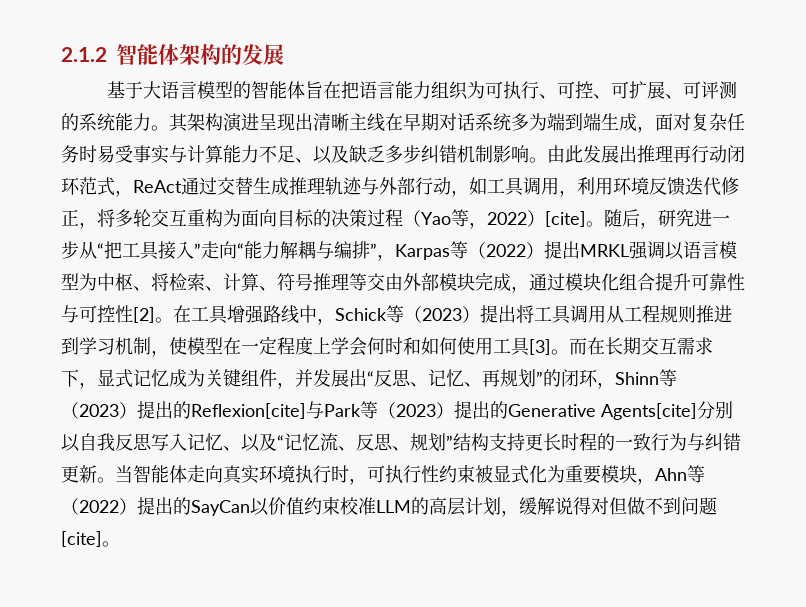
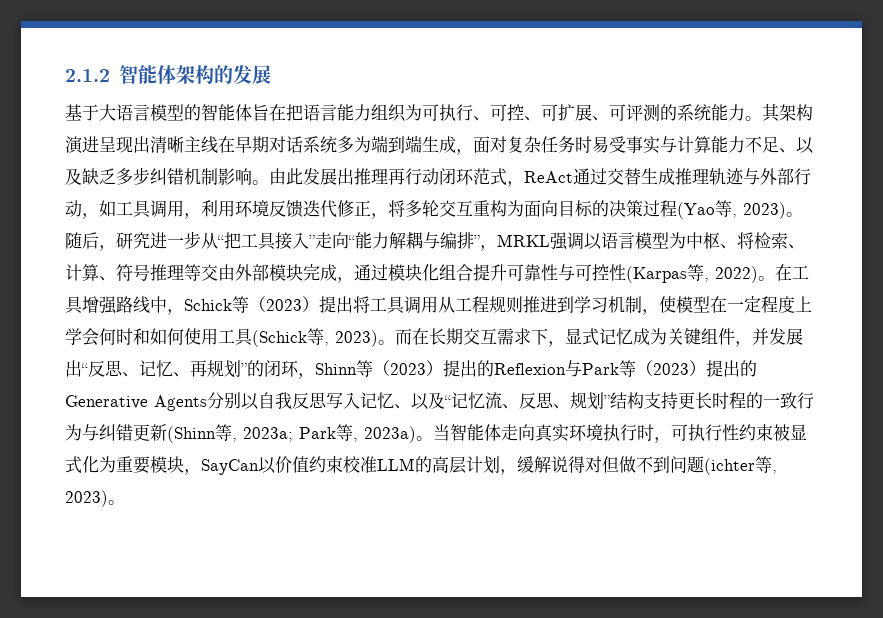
[403,209,586,229] （Yao等，2022）[cite] -> [677,200,786,219] (Yao等, 2023)
[395,241,580,260] Karpas等（2022）提出 -> (497, 248) none
[133,307,155,323] [2] -> [626,264,758,283] (Karpas等, 2022)
[529,339,551,355] [3] -> [252,328,378,347] (Schick等, 2023)
[191,403,306,419] Reflexion[cite] -> [494,363,566,375] Reflexion
[601,403,697,420] Agents[cite] -> [154,395,207,411] Agents
(97, 474) none -> [167,424,416,443] (Shinn等, 2023a; Park等, 2023a)
[655,465,705,483] [61,497,191,515] Ahn等（2022）提出的 -> (201, 472) none
[61,531,102,547] [cite] -> [704,456,777,475] [65,490,108,507] (ichter等, 2023)

